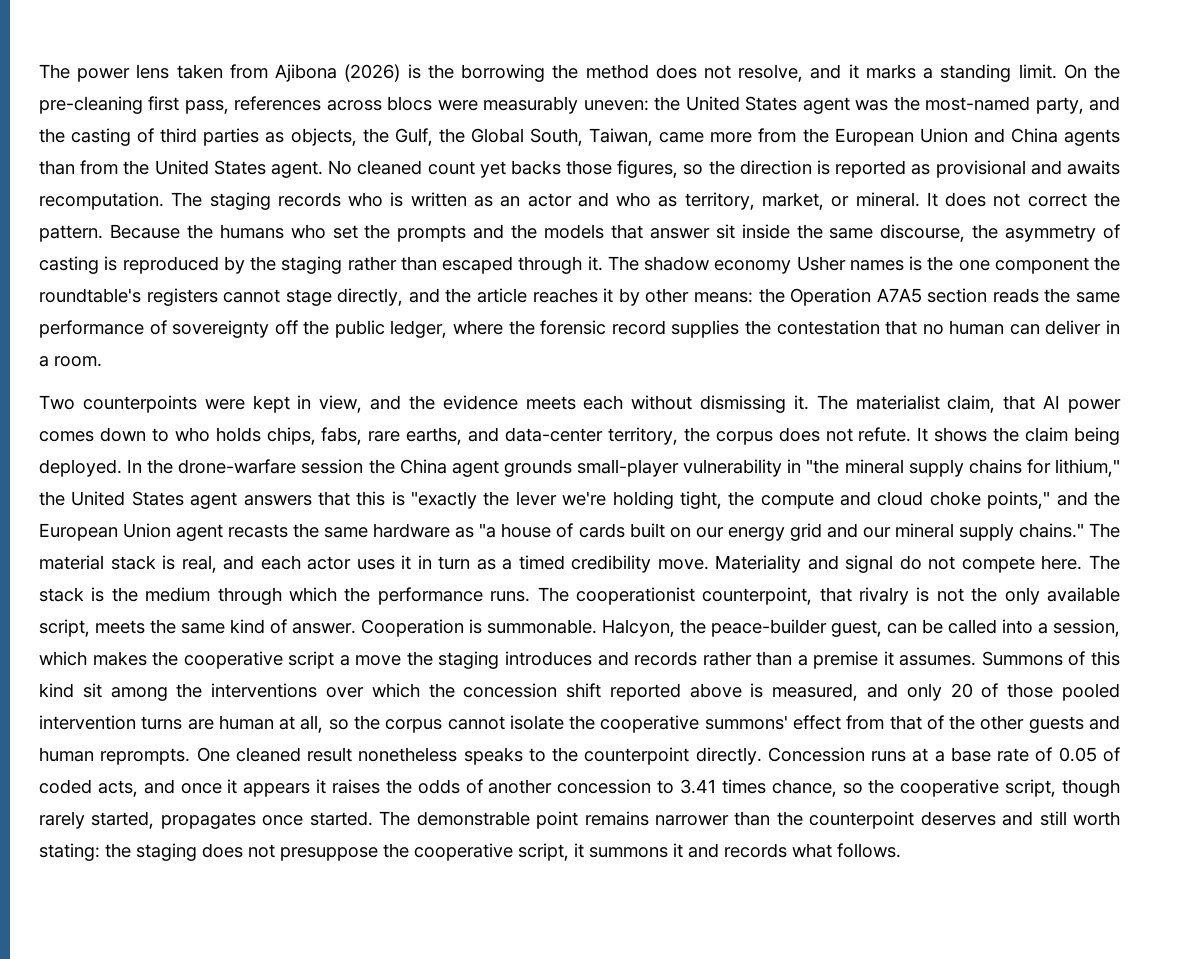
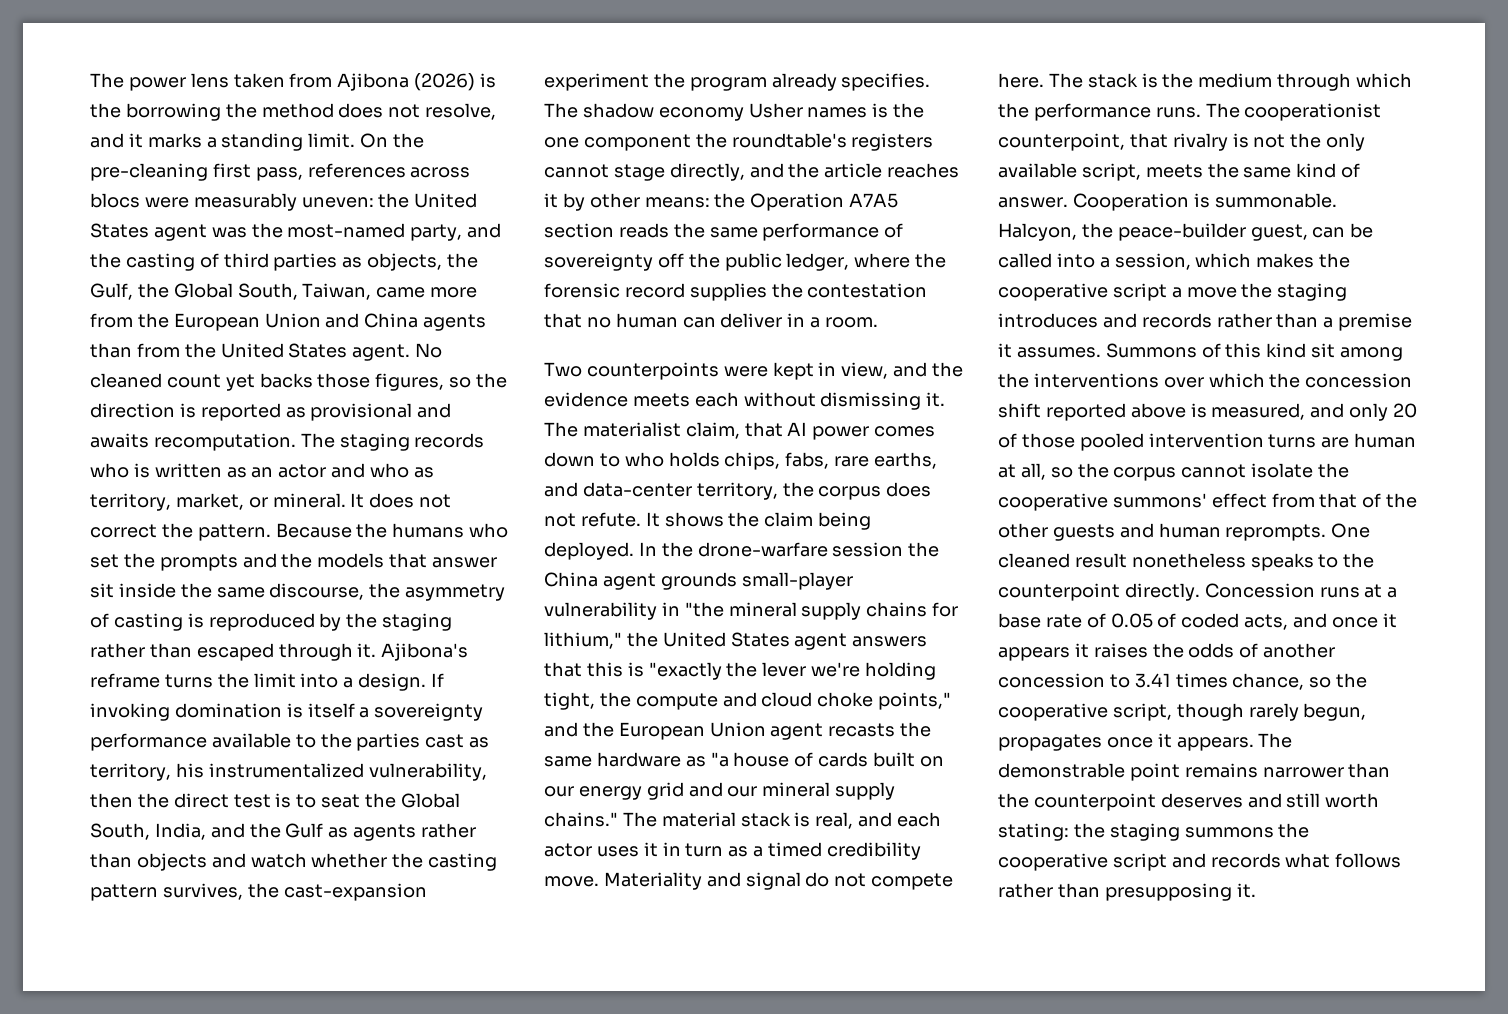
(603, 263) none -> [381,643,469,661] [90,673,445,691] [90,703,484,721] [90,733,490,751] [90,763,487,781] [90,793,460,808] [90,823,477,841] [90,853,498,871] [90,883,427,901] [544,73,931,91] Ajibona's reframe turns the limit into a design. If invoking domination is itself a sovereignty performance available to the parties cast as territory, his instrumentalized vulnerability, then the direct test is to seat the Global South, India, and the Gulf as agents rather than objects and watch whether the casting pattern survives, the cast-expansion experiment the program already specifies.
[91,811,155,829] started, -> [1303,703,1367,721] begun,
[309,811,373,826] started. -> [1157,733,1254,751] it appears.
[202,843,901,861] does not presuppose the cooperative script, it summons it and records what follows. -> [1184,823,1310,838] [998,853,1402,871] [998,883,1256,901] summons the cooperative script and records what follows rather than presupposing it.

